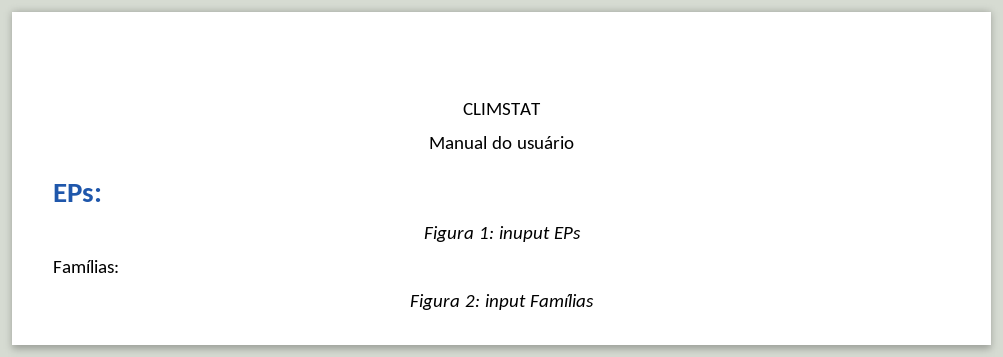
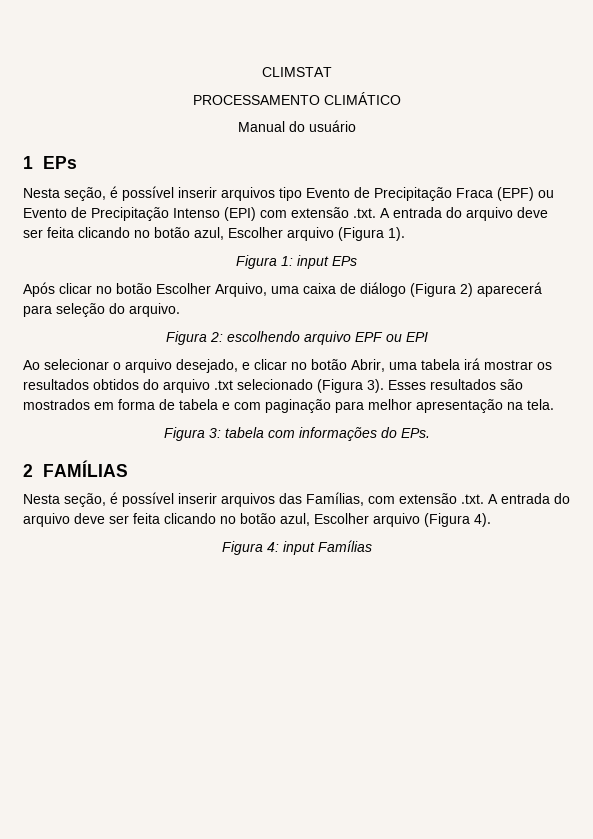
(541, 109) none -> [192,92,401,105] // PROCESSAMENTO CLIMÁTICO
[53,184,102,202] EPs: -> [23,156,78,169] [23,186,554,201] [23,207,548,221] [23,227,405,241] 1 EPs // Nesta seção, é possível inserir arquivos tipo Evento de Precipitação Fraca (EPF) ou Evento de Precipitação Intenso (EPI) com extensão .txt. A entrada do arquivo deve ser feita clicando no botão azul, Escolher arquivo (Figura 1).
[498,226,581,242] [53,260,119,273] [410,294,481,310] inuput EPs // Famílias: // Figura 2: -> [297,255,357,269] [23,282,542,297] [23,303,180,317] [165,331,428,345] [23,358,552,373] [23,379,523,393] [23,399,554,413] [163,427,430,441] [23,460,129,477] [23,492,570,507] [23,513,491,527] [221,541,279,555] input EPs // Após clicar no botão Escolher Arquivo, uma caixa de diálogo (Figura 2) aparecerá para seleção do arquivo. // Figura 2: escolhendo arquivo EPF ou EPI // Ao selecionar o arquivo desejado, e clicar no botão Abrir, uma tabela irá mostrar os resultados obtidos do arquivo .txt selecionado (Figura 3). Esses resultados são mostrados em forma de tabela e com paginação para melhor apresentação na tela. // Figura 3: tabela com informações do EPs. // 2 FAMÍLIAS // Nesta seção, é possível inserir arquivos das Famílias, com extensão .txt. A entrada do arquivo deve ser feita clicando no botão azul, Escolher arquivo (Figura 4). // Figura 4:

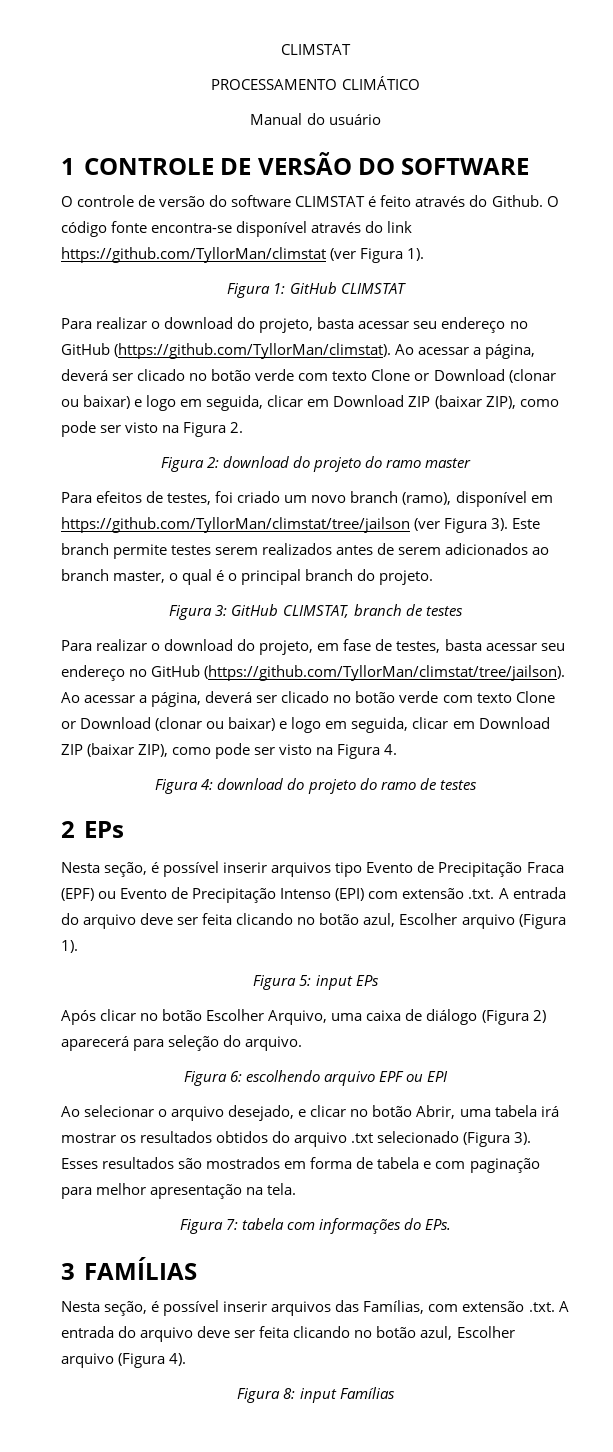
(33, 162) none -> [84,152,530,175] [61,195,559,207] [61,221,413,237] [61,247,425,263] [227,282,406,298] [61,317,528,333] [61,343,536,359] [61,369,556,383] [61,395,559,411] [61,421,244,437] [160,456,472,472] [61,491,553,507] [61,517,541,533] [61,543,550,559] [61,569,434,585] [169,604,463,620] [61,639,565,655] [61,665,566,681] [61,691,555,707] [61,717,550,733] [61,743,398,759] [155,778,477,794] [61,821,75,838] CONTROLE DE VERSÃO DO SOFTWARE // O controle de versão do software CLIMSTAT é feito através do Github. O código fonte encontra-se disponível através do link https://github.com/TyllorMan/climstat (ver Figura 1). // Figura 1: GitHub CLIMSTAT // Para realizar o download do projeto, basta acessar seu endereço no GitHub (https://github.com/TyllorMan/climstat). Ao acessar a página, deverá ser clicado no botão verde com texto Clone or Download (clonar ou baixar) e logo em seguida, clicar em Download ZIP (baixar ZIP), como pode ser visto na Figura 2. // Figura 2: download do projeto do ramo master // Para efeitos de testes, foi criado um novo branch (ramo), disponível em https://github.com/TyllorMan/climstat/tree/jailson (ver Figura 3). Este branch permite testes serem realizados antes de serem adicionados ao branch master, o qual é o principal branch do projeto. // Figura 3: GitHub CLIMSTAT, branch de testes // Para realizar o download do projeto, em fase de testes, basta acessar seu endereço no GitHub (https://github.com/TyllorMan/climstat/tree/jailson). Ao acessar a página, deverá ser clicado no botão verde com texto Clone or Download (clonar ou baixar) e logo em seguida, clicar em Download ZIP (baixar ZIP), como pode ser visto na Figura 4. // Figura 4: download do projeto do ramo de testes // 2
[281,256,293,266] 1: -> [299,975,312,986] 5:
[209,332,223,342] 2: -> [229,1071,242,1082] 6:
[208,428,221,438] 3: -> [225,1219,238,1230] 7:
[23,464,33,477] 2 -> [61,1263,75,1280] 3
[266,542,279,552] 4: -> [283,1388,296,1399] 8:

